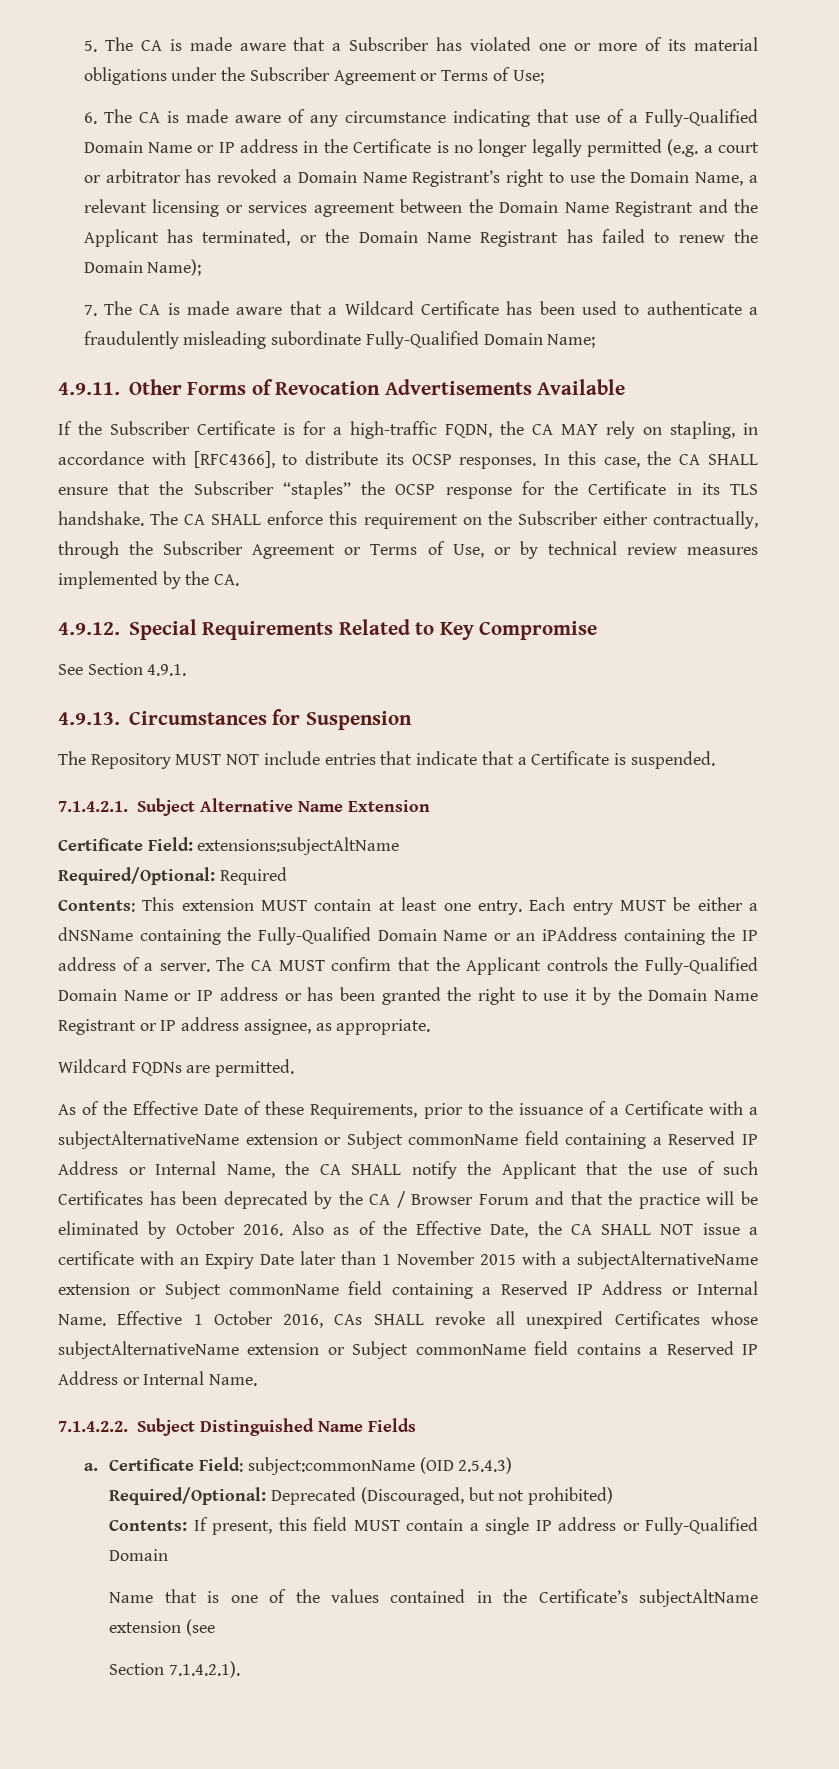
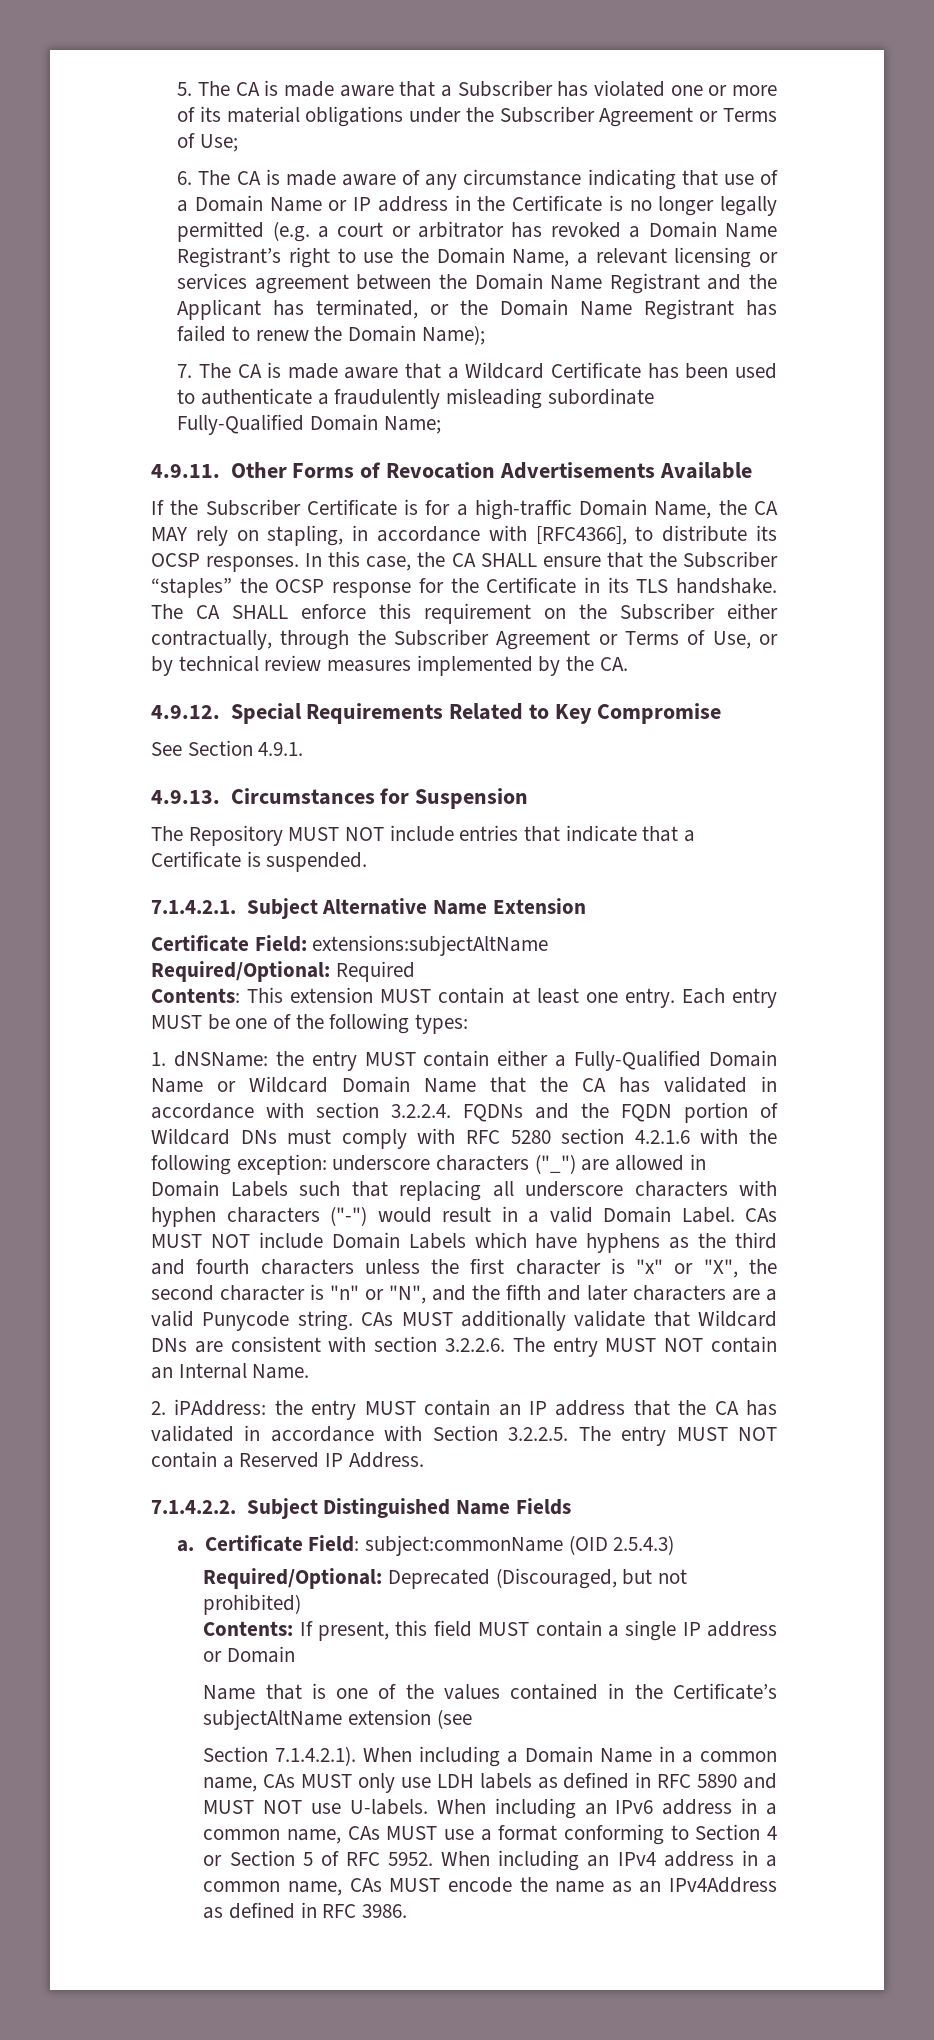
[645,109,759,127] Fully-Qualified -> (189, 206) none
[445,424,492,438] FQDN, -> [579,499,712,519] Domain Name,
[697,897,758,911] [58,927,758,945] [58,957,759,975] [58,987,758,1005] [58,1017,431,1035] [58,1059,295,1077] [58,1101,758,1119] [58,1131,758,1149] [58,1161,758,1179] [58,1191,758,1209] [58,1221,758,1239] [58,1251,758,1269] [58,1281,759,1299] [58,1311,758,1329] [58,1341,759,1359] [58,1371,258,1386] either a dNSName containing the Fully-Qualified Domain Name or an iPAddress containing the IP address of a server. The CA MUST confirm that the Applicant controls the Fully-Qualified Domain Name or IP address or has been granted the right to use it by the Domain Name Registrant or IP address assignee, as appropriate. // Wildcard FQDNs are permitted. // As of the Effective Date of these Requirements, prior to the issuance of a Certificate with a subjectAlternativeName extension or Subject commonName field containing a Reserved IP Address or Internal Name, the CA SHALL notify the Applicant that the use of such Certificates has been deprecated by the CA / Browser Forum and that the practice will be eliminated by October 2016. Also as of the Effective Date, the CA SHALL NOT issue a certificate with an Expiry Date later than 1 November 2015 with a subjectAlternativeName extension or Subject commonName field containing a Reserved IP Address or Internal Name. Effective 1 October 2016, CAs SHALL revoke all unexpired Certificates whose subjectAlternativeName extension or Subject commonName field contains a Reserved IP Address or Internal Name. -> [235,1013,469,1034] [151,1050,778,1071] [151,1076,777,1093] [151,1102,778,1123] [151,1128,778,1149] [151,1154,706,1175] [151,1180,777,1201] [151,1206,777,1227] [151,1232,777,1253] [151,1258,777,1278] [151,1284,777,1304] [151,1310,777,1331] [151,1336,777,1357] [151,1363,310,1379] [151,1399,777,1420] [151,1425,778,1446] [151,1451,424,1468] one of the following types: // 1. dNSName: the entry MUST contain either a Fully-Qualified Domain Name or Wildcard Domain Name that the CA has validated in accordance with section 3.2.2.4. FQDNs and the FQDN portion of Wildcard DNs must comply with RFC 5280 section 4.2.1.6 with the following exception: underscore characters ("_") are allowed in Domain Labels such that replacing all underscore characters with hyphen characters ("-") would result in a valid Domain Label. CAs MUST NOT include Domain Labels which have hyphens as the third and fourth characters unless the first character is "x" or "X", the second character is "n" or "N", and the fifth and later characters are a valid Punycode string. CAs MUST additionally validate that Wildcard DNs are consistent with section 3.2.2.6. The entry MUST NOT contain an Internal Name. // 2. iPAddress: the entry MUST contain an IP address that the CA has validated in accordance with Section 3.2.2.5. The entry MUST NOT contain a Reserved IP Address.
[645,1517,758,1535] Fully-Qualified -> (223, 1656) none
(241, 1669) none -> [363,1746,777,1767] [203,1772,777,1793] [203,1798,778,1819] [203,1824,777,1845] [203,1850,777,1871] [203,1877,777,1896] [203,1902,408,1919] When including a Domain Name in a common name, CAs MUST only use LDH labels as defined in RFC 5890 and MUST NOT use U-labels. When including an IPv6 address in a common name, CAs MUST use a format conforming to Section 4 or Section 5 of RFC 5952. When including an IPv4 address in a common name, CAs MUST encode the name as an IPv4Address as defined in RFC 3986.

